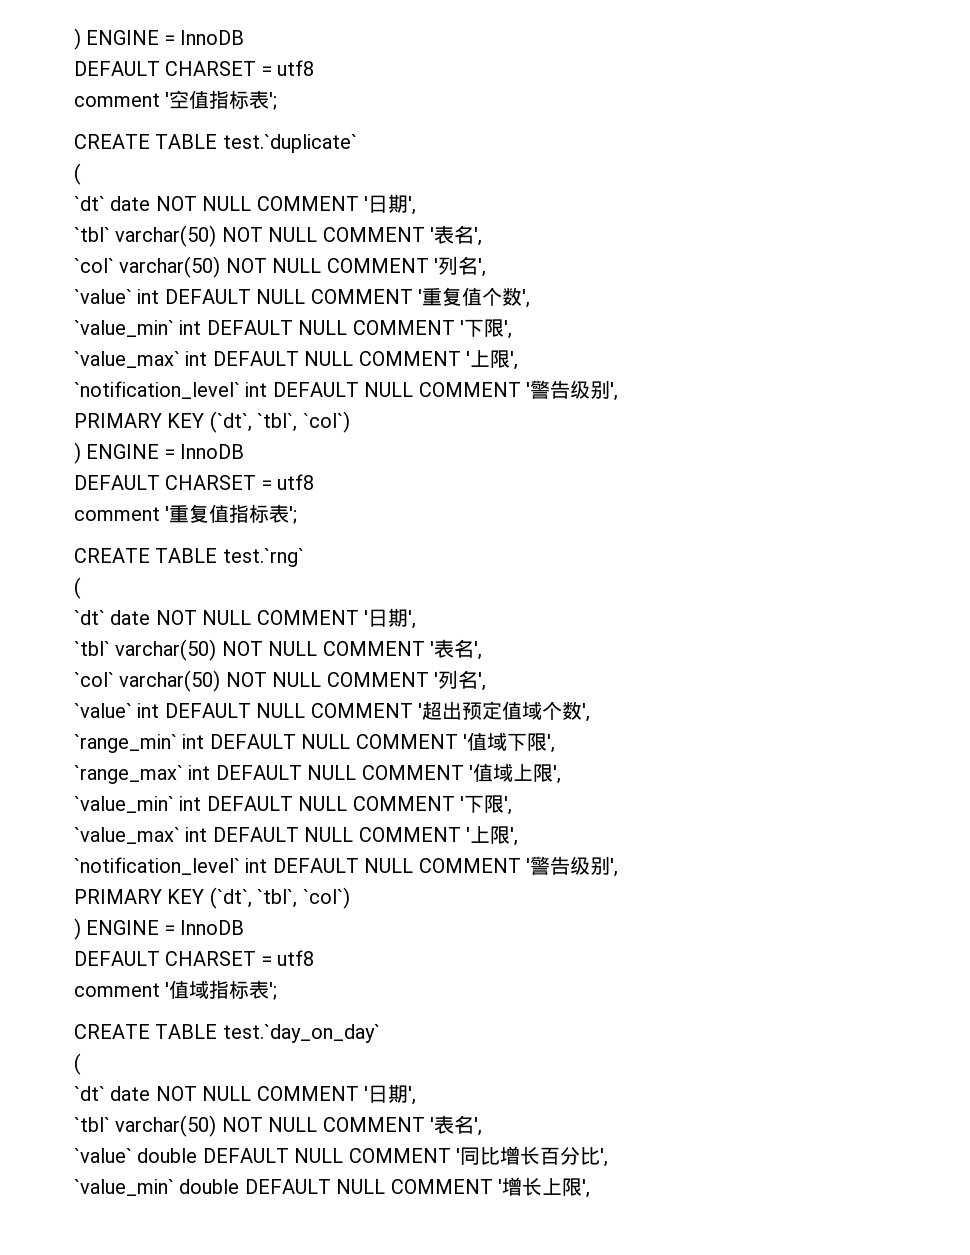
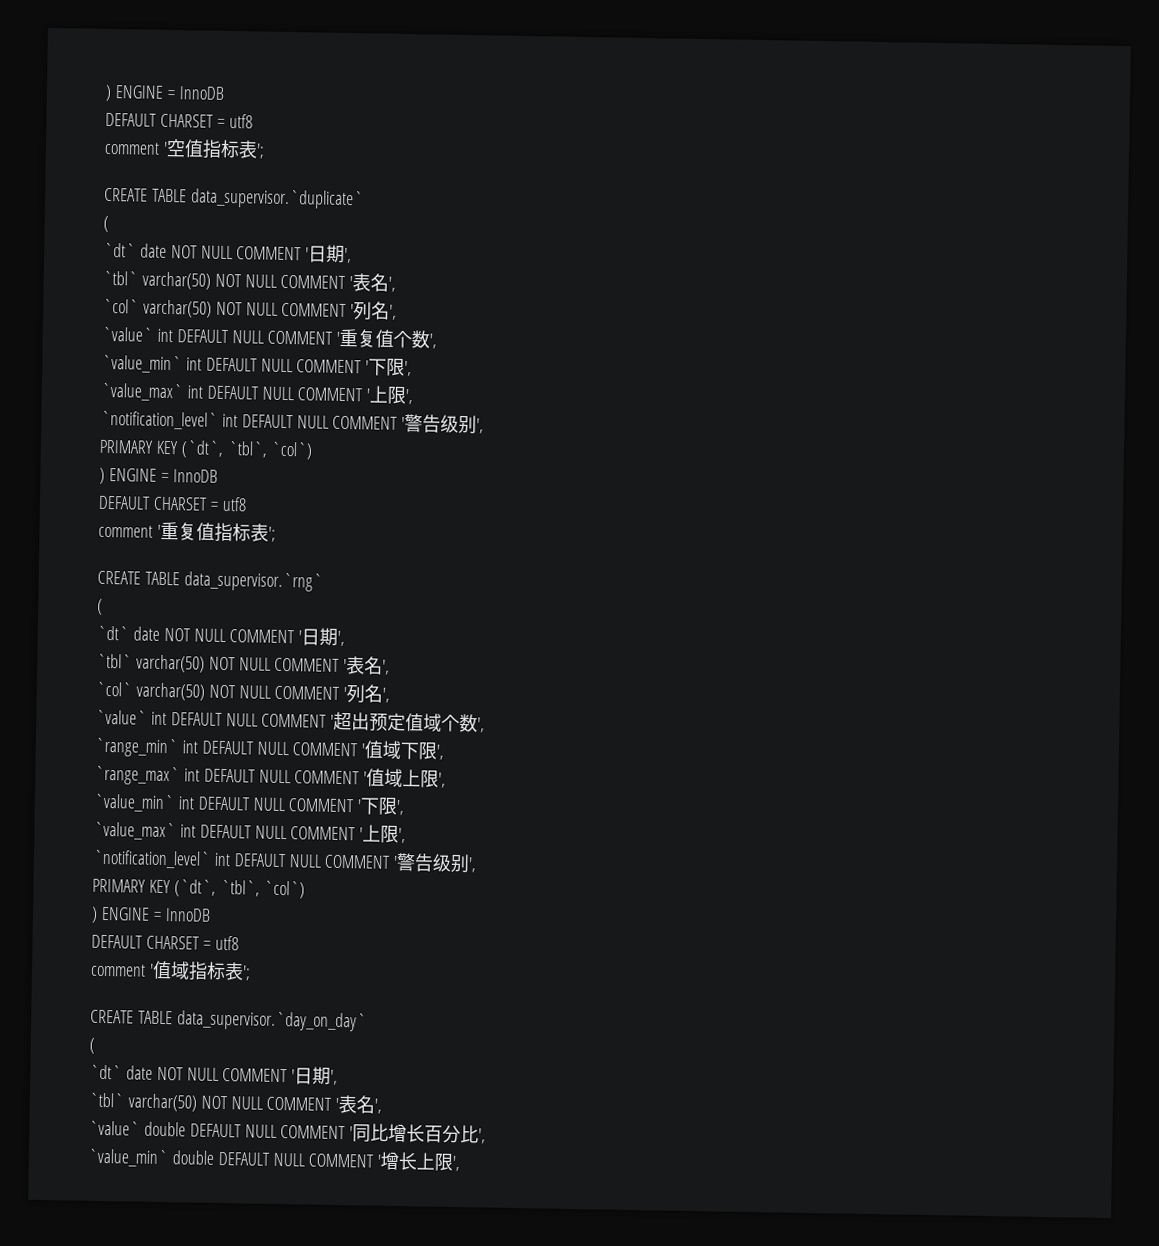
[222,134,357,153] test.`duplicate` -> [189,188,364,210] data_supervisor.`duplicate`
[222,548,304,567] test.`rng` -> [183,571,323,592] data_supervisor.`rng`
[222,1024,380,1043] test.`day_on_day` -> [176,1010,367,1032] data_supervisor.`day_on_day`

